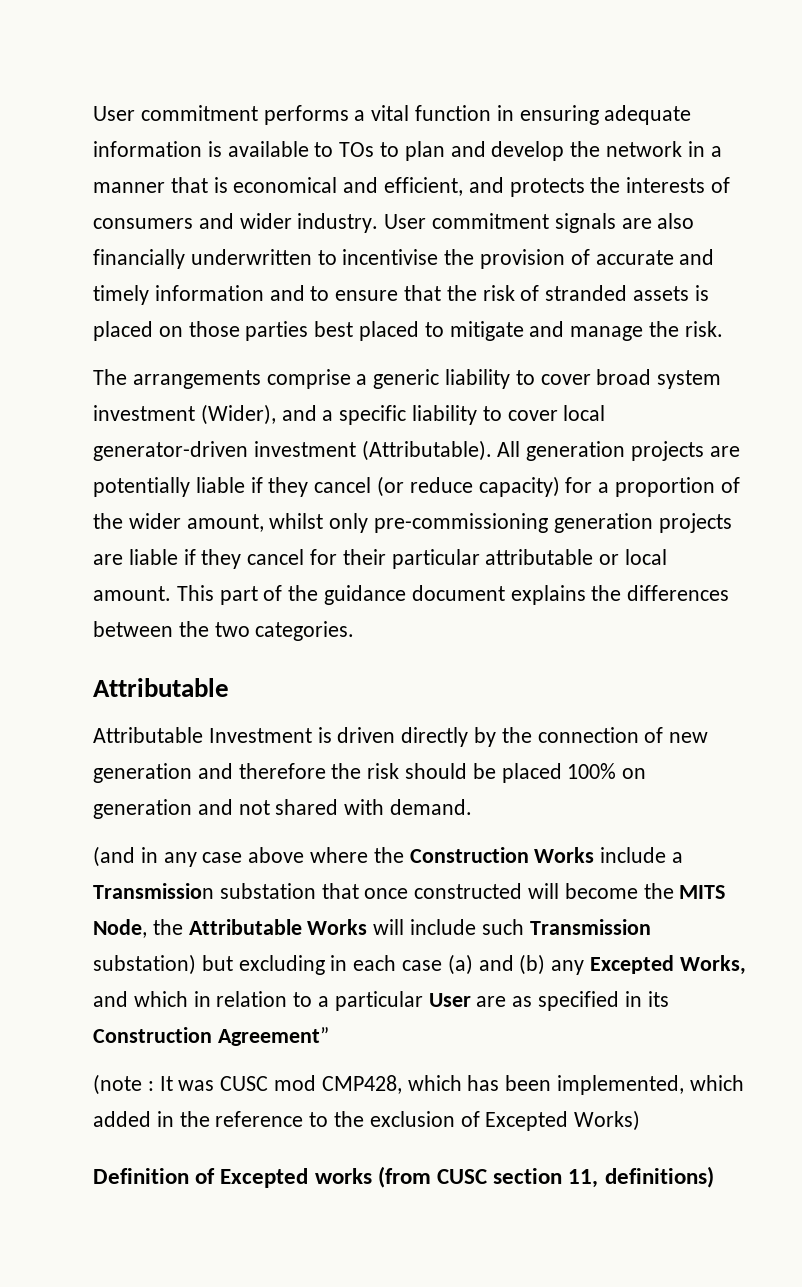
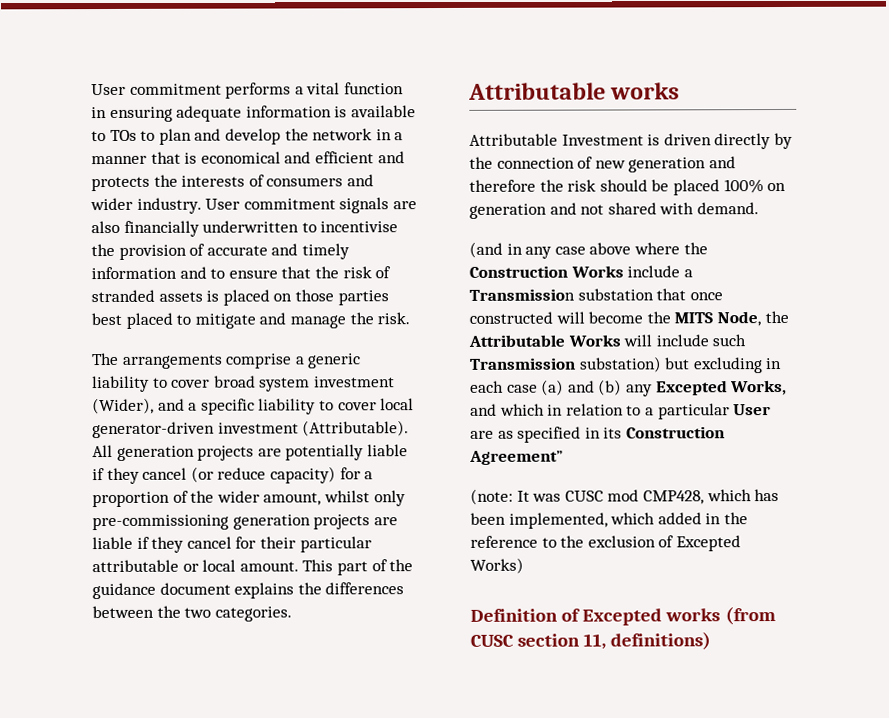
[384,177,464,196] efficient, -> [314,151,374,164] efficient
(229, 687) none -> [610,82,681,100] works
[93,1074,154,1095] (note : -> [470,488,513,505] (note:

